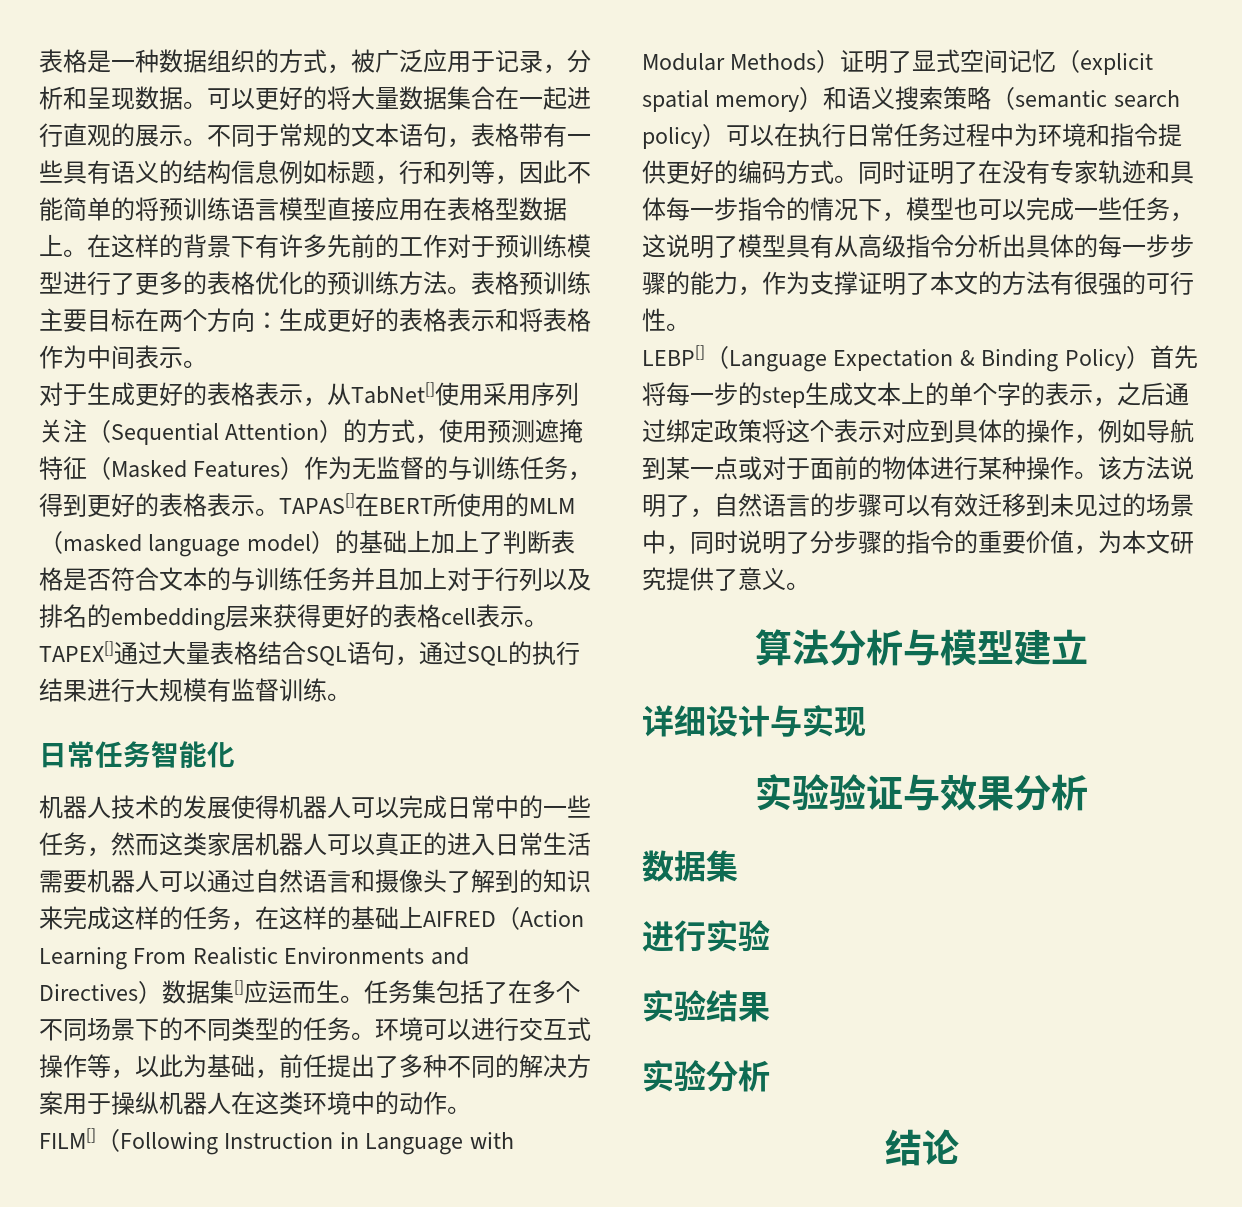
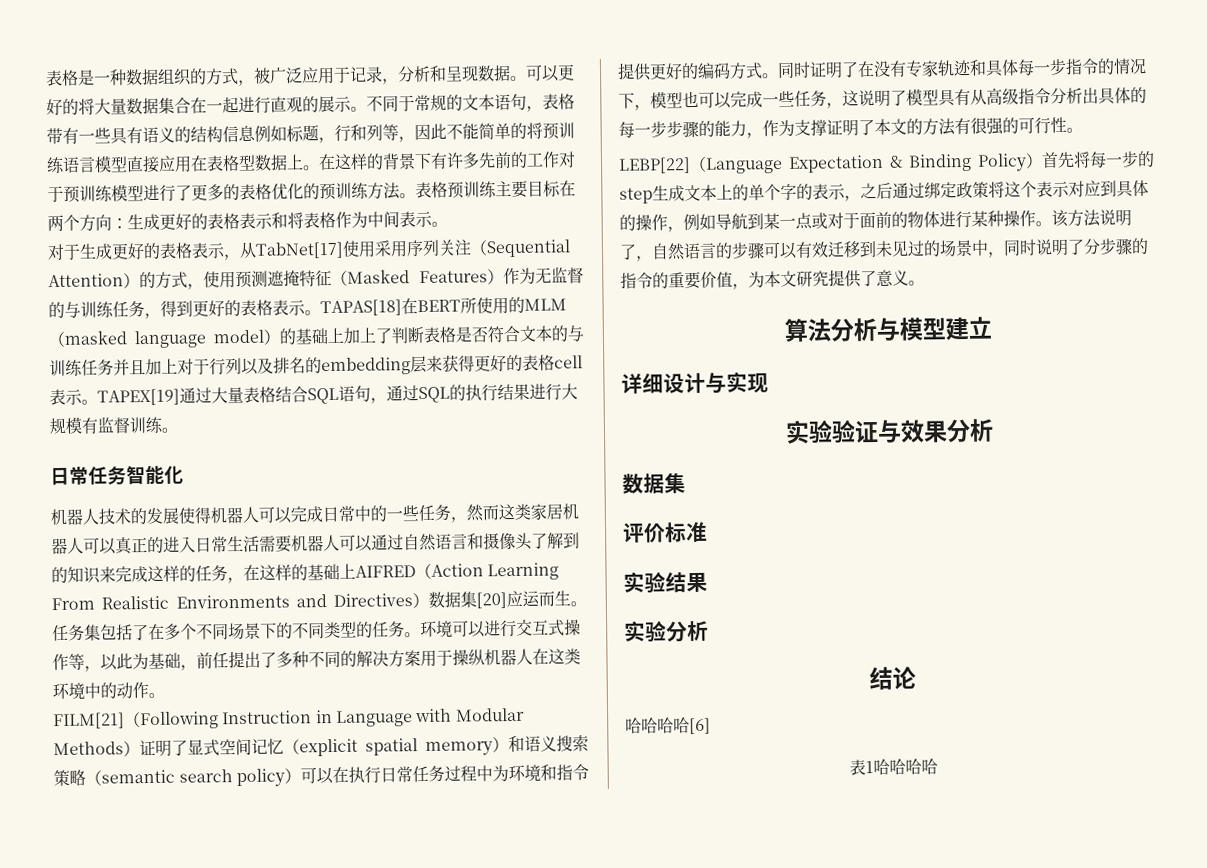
[351,382,435,404] TabNet[] -> [255,241,344,259] TabNet[17]
[279,493,355,514] TAPAS[] -> [320,299,402,317] TAPAS[18]
[39,641,114,662] TAPEX[] -> [97,388,180,406] TAPEX[19]
[234,980,244,995] [] -> [476,592,507,609] [20]
[39,1128,96,1149] FILM[] -> [53,712,125,730] FILM[21]
[642,345,705,366] LEBP[] -> [618,157,691,174] LEBP[22]
[642,920,770,952] 进行实验 -> [622,521,708,543] 评价标准
(959, 1147) none -> [625,717,711,735] [848,758,938,776] // 哈哈哈哈[6] // 表1哈哈哈哈

